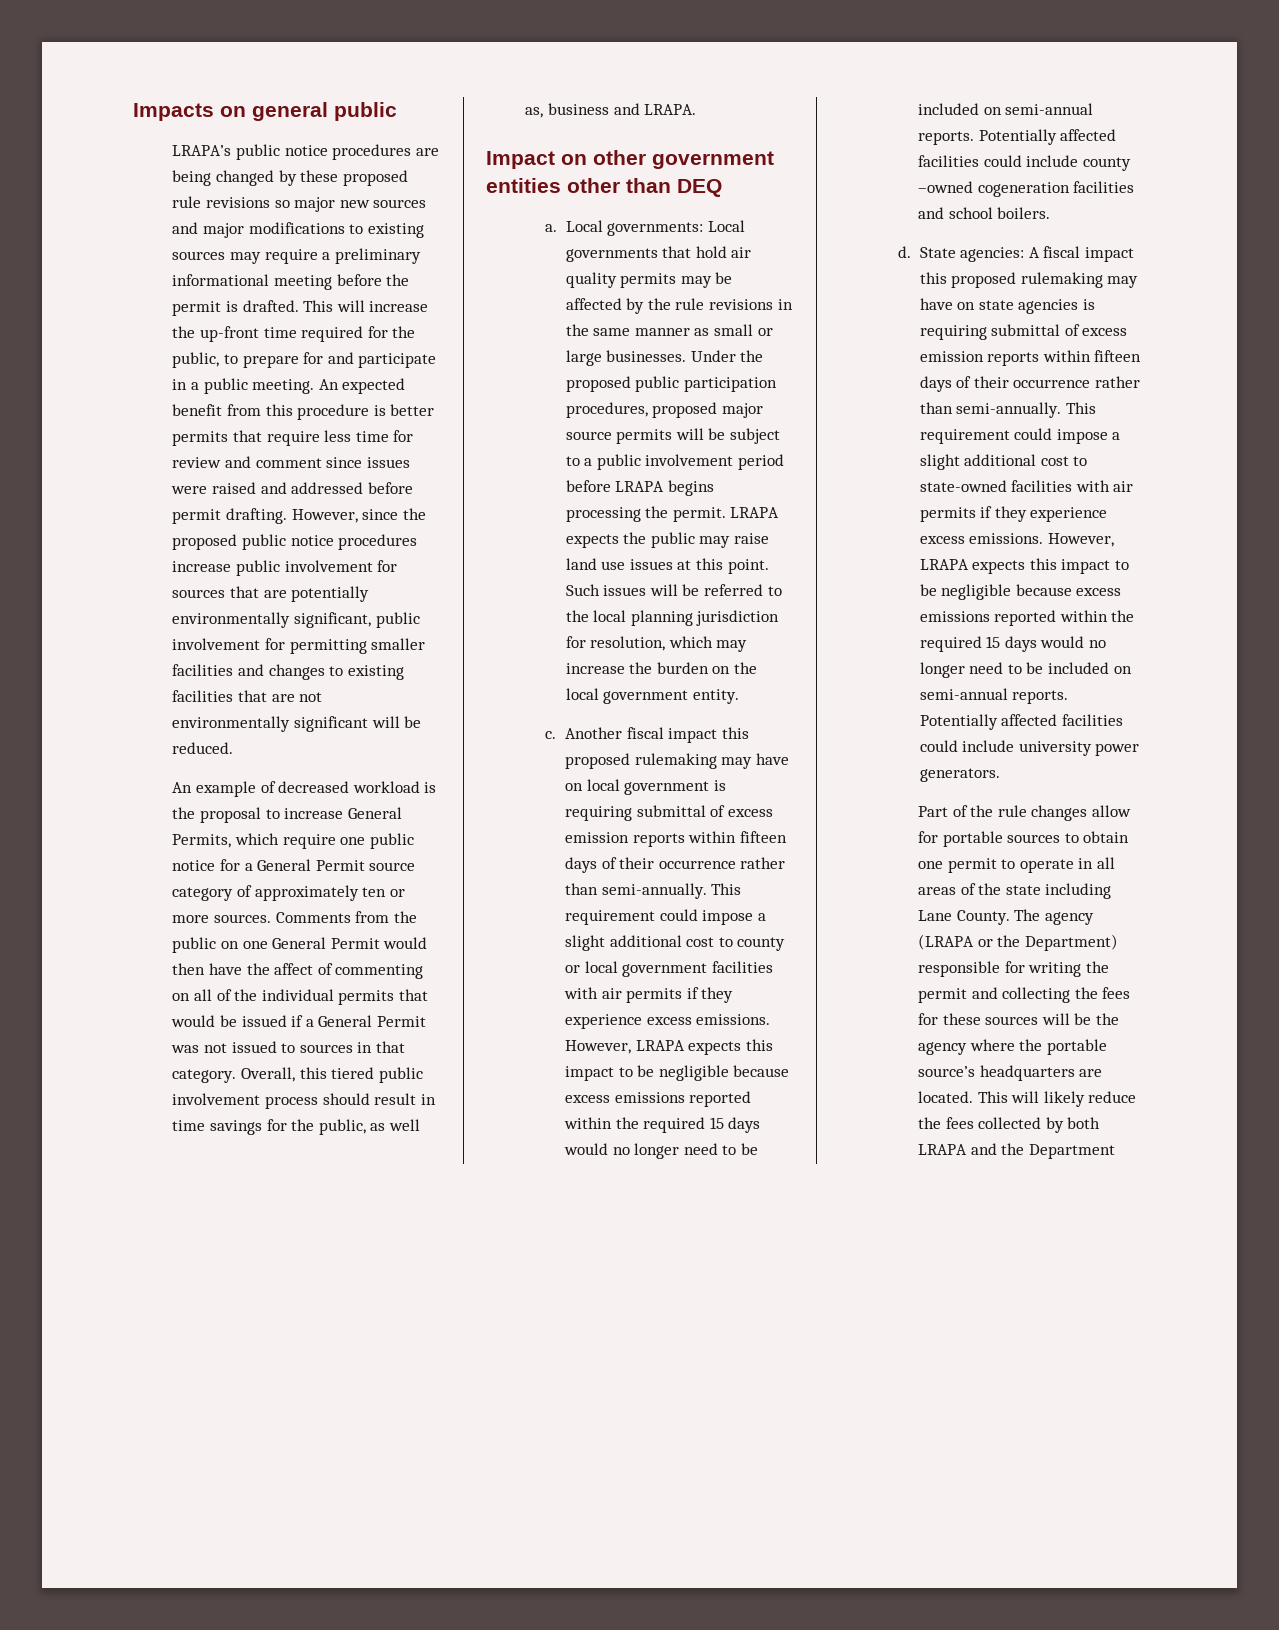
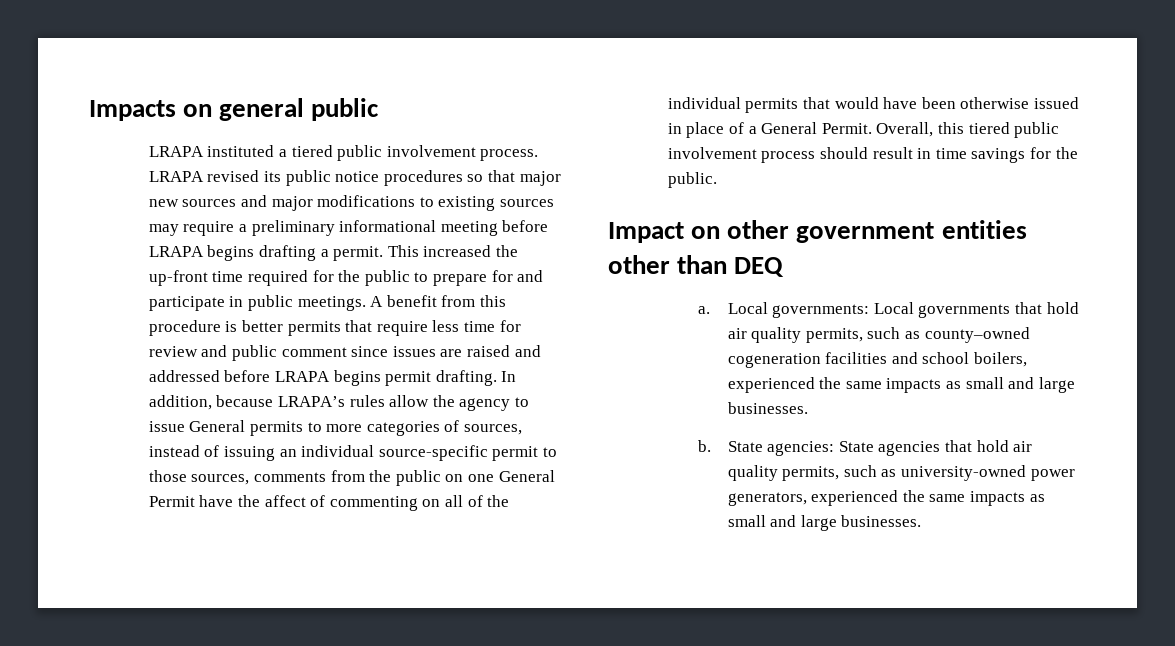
[172,144,439,160] [172,170,408,186] [172,196,290,208] LRAPA’s public notice procedures are being changed by these proposed rule revisions so -> [148,145,539,161] [148,170,515,186] LRAPA instituted a tiered public involvement process. LRAPA revised its public notice procedures so that
[386,274,410,286] [172,300,429,316] the permit is drafted. This will increase -> [148,245,492,261] LRAPA begins drafting a permit. This increased
[172,352,220,368] public, -> [364,270,410,286] public
[191,378,406,394] a public meeting. An expected -> [248,295,384,311] public meetings. A
(252, 462) none -> [232,345,278,361] public
[171,486,208,494] were -> [440,349,463,357] are
[172,508,426,524] [172,534,418,550] [172,560,398,576] [172,586,370,602] [172,612,420,628] [172,638,426,654] [172,664,404,680] [172,690,323,702] [172,716,422,732] [172,742,234,754] [172,781,437,797] [172,807,402,823] [172,833,414,849] [172,859,416,871] [172,885,405,901] [172,912,351,923] permit drafting. However, since the proposed public notice procedures increase public involvement for sources that are potentially environmentally significant, public involvement for permitting smaller facilities and changes to existing facilities that are not environmentally significant will be reduced. // An example of decreased workload is the proposal to increase General Permits, which require one public notice for a General Permit source category of approximately ten or more sources. Comments -> [275,370,517,386] [148,395,529,411] [148,420,522,436] [148,445,557,461] [148,470,327,485] LRAPA begins permit drafting. In addition, because LRAPA’s rules allow the agency to issue General permits to more categories of sources, instead of issuing an individual source-specific permit to those sources, comments
[383,937,428,949] [172,963,206,975] would then -> (195, 501) none
[220,1015,427,1027] [171,1041,406,1053] [172,1069,237,1083] be issued if a General Permit was not issued to sources in that category. -> [883,97,1079,109] [667,122,872,138] have been otherwise issued in place of a General Permit.
[318,1119,421,1135] [525,103,697,118] public, as well as, business and LRAPA. -> [667,172,717,188] public.
[620,272,733,288] [565,298,793,314] [565,324,773,336] [565,350,764,366] [565,376,777,392] [565,402,763,418] [565,428,781,444] [565,454,785,470] [565,480,714,496] [565,506,780,522] [565,532,770,548] [565,558,769,574] [565,584,782,596] [565,610,780,626] [565,636,748,652] [565,662,758,674] [565,688,739,704] [545,727,749,743] [564,753,789,769] [564,779,726,795] [564,805,773,821] [564,831,787,847] [564,857,786,873] [564,883,742,899] [564,909,766,925] [564,935,786,951] [564,961,773,977] [563,987,734,1003] [564,1014,771,1029] [564,1039,773,1055] [564,1065,790,1081] [564,1091,752,1107] [563,1117,761,1133] [563,1143,758,1159] [917,103,1094,115] [917,129,1117,145] [917,155,1131,171] [917,181,1135,197] [917,207,1051,219] [898,246,1135,262] [919,272,1139,288] [919,298,1096,314] [919,324,1128,340] [919,350,1142,366] [919,376,1141,392] [919,402,1096,418] [919,428,1121,444] [919,454,1088,470] [919,480,1134,492] [919,506,1108,522] [919,533,1114,547] [919,558,1130,574] [919,584,1122,600] [919,610,1135,626] [919,636,1107,652] [919,662,1132,678] [919,688,1069,704] [919,714,1123,730] [919,740,1140,756] [919,768,1000,782] [917,805,1131,821] [917,831,1130,847] [917,857,1115,873] [917,883,1112,899] [917,909,1094,925] [917,934,1118,951] [917,961,1109,977] [917,987,1131,1003] [917,1013,1119,1025] [917,1039,1107,1055] [917,1065,1103,1081] [917,1091,1137,1107] [917,1117,1101,1133] [917,1143,1115,1159] permits may be affected by the rule revisions in the same manner as small or large businesses. Under the proposed public participation procedures, proposed major source permits will be subject to a public involvement period before LRAPA begins processing the permit. LRAPA expects the public may raise land use issues at this point. Such issues will be referred to the local planning jurisdiction for resolution, which may increase the burden on the local government entity. // c. Another fiscal impact this proposed rulemaking may have on local government is requiring submittal of excess emission reports within fifteen days of their occurrence rather than semi-annually. This requirement could impose a slight additional cost to county or local government facilities with air permits if they experience excess emissions. However, LRAPA expects this impact to be negligible because excess emissions reported within the required 15 days would no longer need to be included on semi-annual reports. Potentially affected facilities could include county –owned cogeneration facilities and school boilers. // d. State agencies: A fiscal impact this proposed rulemaking may have on state agencies is requiring submittal of excess emission reports within fifteen days of their occurrence rather than semi-annually. This requirement could impose a slight additional cost to state-owned facilities with air permits if they experience excess emissions. However, LRAPA expects this impact to be negligible because excess emissions reported within the required 15 days would no longer need to be included on semi-annual reports. Potentially affected facilities could include university power generators. // Part of the rule changes allow for portable sources to obtain one permit to operate in all areas of the state including Lane County. The agency (LRAPA or the Department) responsible for writing the permit and collecting the fees for these sources will be the agency where the portable source’s headquarters are located. This will likely reduce the fees collected by both LRAPA and the Department -> [805,327,1030,343] [727,352,1028,368] [727,377,1075,393] [727,402,808,414] [697,440,1033,456] [727,465,1075,481] [727,490,1045,506] [727,515,922,531] permits, such as county–owned cogeneration facilities and school boilers, experienced the same impacts as small and large businesses. // b. State agencies: State agencies that hold air quality permits, such as university-owned power generators, experienced the same impacts as small and large businesses.

